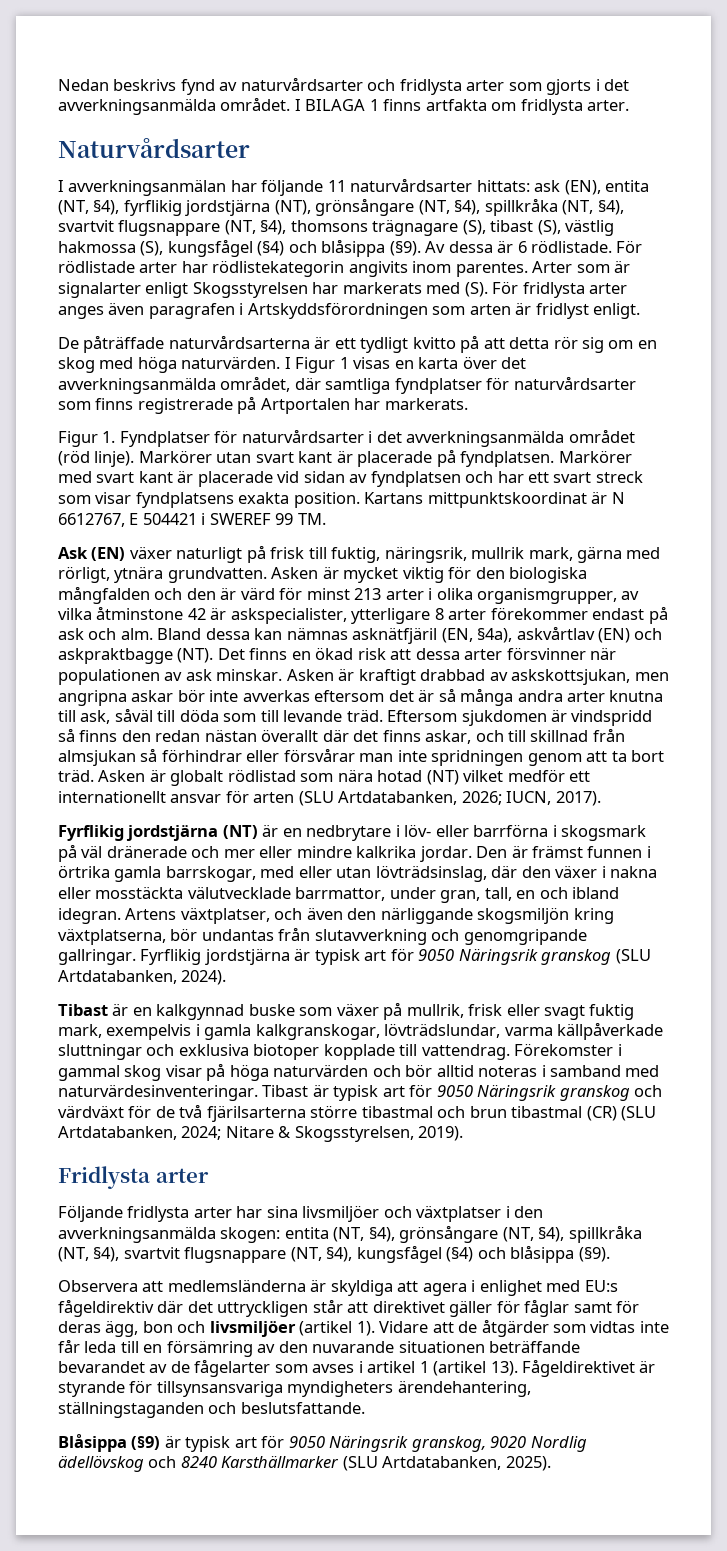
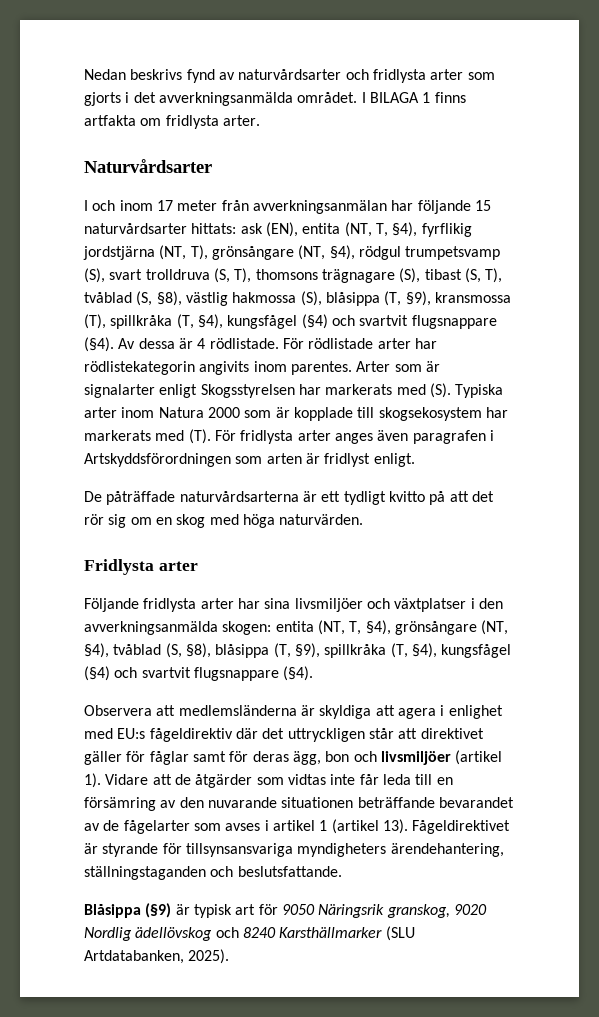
(64, 186) none -> [92,200,249,211] och inom 17 meter från
[327,180,346,192] 11 -> [474,200,491,211] 15
(89, 207) none -> [375,223,388,237] T,
[274,198,624,216] [58,219,615,236] [58,239,421,257] (NT), grönsångare (NT, §4), spillkråka (NT, §4), svartvit flugsnappare (NT, §4), thomsons trägnagare (S), tibast (S), västlig hakmossa (S), kungsfågel (§4) och blåsippa (§9). -> [159,245,501,260] [84,268,503,283] [84,291,511,306] [84,314,497,329] [84,337,114,352] (NT, T), grönsångare (NT, §4), rödgul trumpetsvamp (S), svart trolldruva (S, T), thomsons trägnagare (S), tibast (S, T), tvåblad (S, §8), västlig hakmossa (S), blåsippa (T, §9), kransmossa (T), spillkråka (T, §4), kungsfågel (§4) och svartvit flugsnappare (§4).
[517,241,527,253] 6 -> [197,338,206,349] 4
(488, 289) none -> [455,384,504,398] [84,407,508,421] [84,429,211,444] Typiska arter inom Natura 2000 som är kopplade till skogsekosystem har markerats med (T).
[509,337,550,349] detta -> [471,491,494,502] det
[284,356,527,373] [58,376,636,394] [58,396,468,414] [58,429,635,447] [58,449,632,467] [58,470,643,487] [58,491,625,508] [58,513,326,527] [58,545,661,563] [58,566,588,583] [58,586,640,604] [58,606,668,624] [58,626,663,644] [58,647,617,664] [58,668,669,685] [58,688,664,706] [58,708,653,726] [58,728,625,744] [58,748,665,766] [58,769,591,786] [58,790,601,806] [58,824,647,841] [58,844,651,862] [58,865,658,882] [58,886,620,903] [58,907,614,924] [58,927,587,945] [58,948,651,965] [58,970,227,985] [58,1002,635,1020] [58,1022,664,1040] [58,1043,622,1060] [58,1063,660,1081] [58,1084,663,1101] [58,1104,657,1122] [58,1126,464,1142] I Figur 1 visas en karta över det avverkningsanmälda området, där samtliga fyndplatser för naturvårdsarter som finns registrerade på Artportalen har markerats. // Figur 1. Fyndplatser för naturvårdsarter i det avverkningsanmälda området (röd linje). Markörer utan svart kant är placerade på fyndplatsen. Markörer med svart kant är placerade vid sidan av fyndplatsen och har ett svart streck som visar fyndplatsens exakta position. Kartans mittpunktskoordinat är N 6612767, E 504421 i SWEREF 99 TM. // Ask (EN) växer naturligt på frisk till fuktig, näringsrik, mullrik mark, gärna med rörligt, ytnära grundvatten. Asken är mycket viktig för den biologiska mångfalden och den är värd för minst 213 arter i olika organismgrupper, av vilka åtminstone 42 är askspecialister, ytterligare 8 arter förekommer endast på ask och alm. Bland dessa kan nämnas asknätfjäril (EN, §4a), askvårtlav (EN) och askpraktbagge (NT). Det finns en ökad risk att dessa arter försvinner när populationen av ask minskar. Asken är kraftigt drabbad av askskottsjukan, men angripna askar bör inte avverkas eftersom det är så många andra arter knutna till ask, såväl till döda som till levande träd. Eftersom sjukdomen är vindspridd så finns den redan nästan överallt där det finns askar, och till skillnad från almsjukan så förhindrar eller försvårar man inte spridningen genom att ta bort träd. Asken är globalt rödlistad som nära hotad (NT) vilket medför ett internationellt ansvar för arten (SLU Artdatabanken, 2026; IUCN, 2017). // Fyrflikig jordstjärna (NT) är en nedbrytare i löv- eller barrförna i skogsmark på väl dränerade och mer eller mindre kalkrika jordar. Den är främst funnen i örtrika gamla barrskogar, med eller utan lövträdsinslag, där den växer i nakna eller mosstäckta välutvecklade barrmattor, under gran, tall, en och ibland idegran. Artens växtplatser, och även den närliggande skogsmiljön kring växtplatserna, bör undantas från slutavverkning och genomgripande gallringar. Fyrflikig jordstjärna är typisk art för 9050 Näringsrik granskog (SLU Artdatabanken, 2024). // Tibast är en kalkgynnad buske som växer på mullrik, frisk eller svagt fuktig mark, exempelvis i gamla kalkgranskogar, lövträdslundar, varma källpåverkade sluttningar och exklusiva biotoper kopplade till vattendrag. Förekomster i gammal skog visar på höga naturvärden och bör alltid noteras i samband med naturvärdesinventeringar. Tibast är typisk art för 9050 Näringsrik granskog och värdväxt för de två fjärilsarterna större tibastmal och brun tibastmal (CR) (SLU Artdatabanken, 2024; Nitare & Skogsstyrelsen, 2019). -> (364, 519) none
(365, 1234) none -> [349,621,362,635] T,
[568,1225,642,1243] [58,1245,610,1263] spillkråka (NT, §4), svartvit flugsnappare (NT, §4), kungsfågel (§4) och blåsippa (§9). -> [113,643,512,658] [84,666,314,681] tvåblad (S, §8), blåsippa (T, §9), spillkråka (T, §4), kungsfågel (§4) och svartvit flugsnappare (§4).

